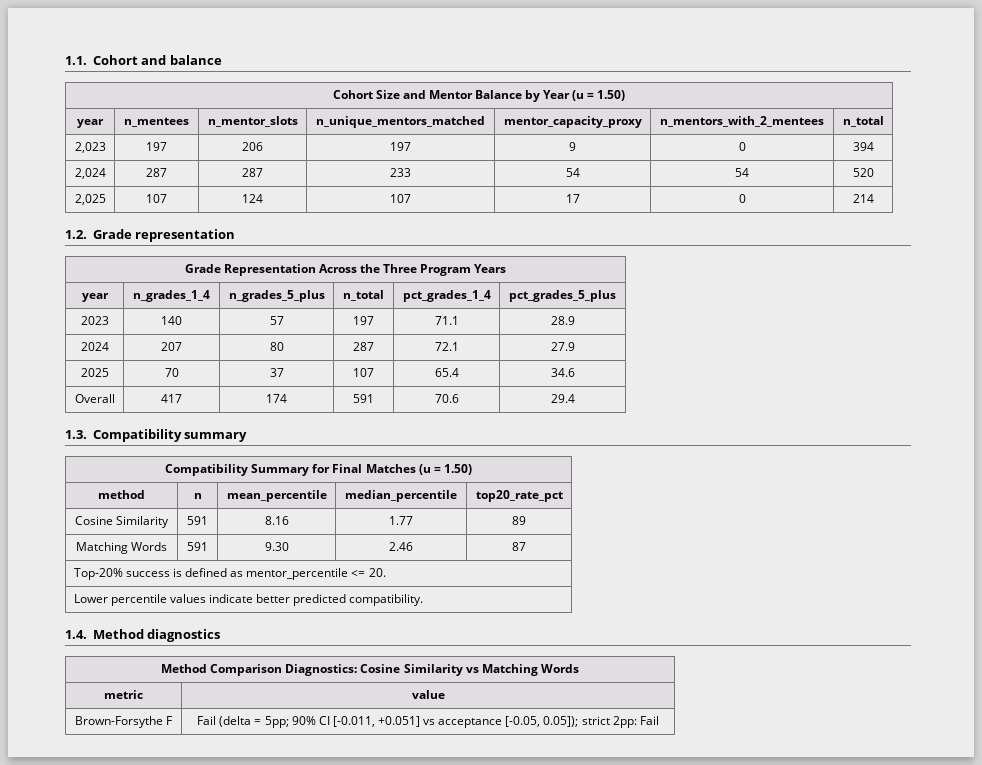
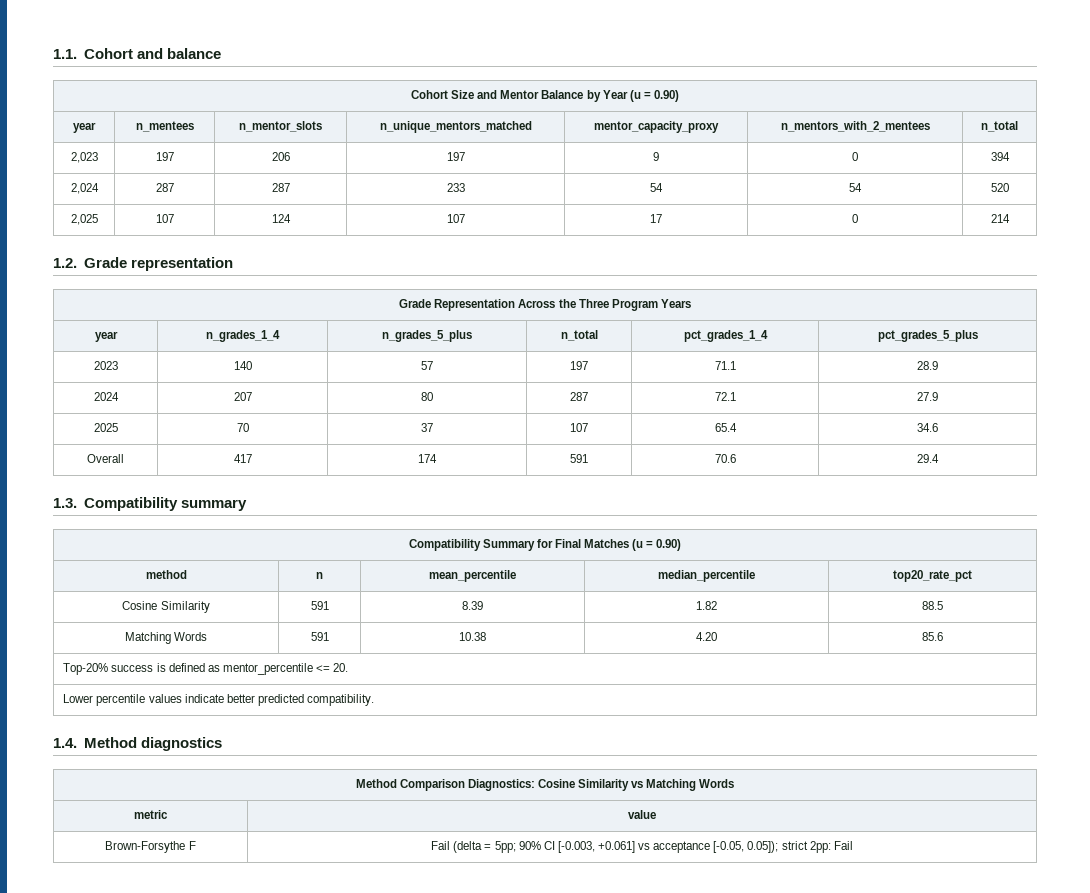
[597,90,626,101] 1.50) -> [653,90,679,102] 0.90)
[443,464,472,475] 1.50) -> [656,539,682,551] 0.90)
[264,516,289,525] [389,516,413,525] [512,516,526,525] 8.16 | 1.77 | 89 -> [462,601,483,610] [696,601,717,610] [922,601,943,610] 8.39 | 1.82 | 88.5
[264,542,289,551] [389,542,413,551] [512,542,526,551] 9.30 | 2.46 | 87 -> [459,632,486,641] [696,632,717,641] [922,632,943,641] 10.38 | 4.20 | 85.6
[332,716,420,727] [-0.011, +0.051] -> [557,841,635,853] [-0.003, +0.061]

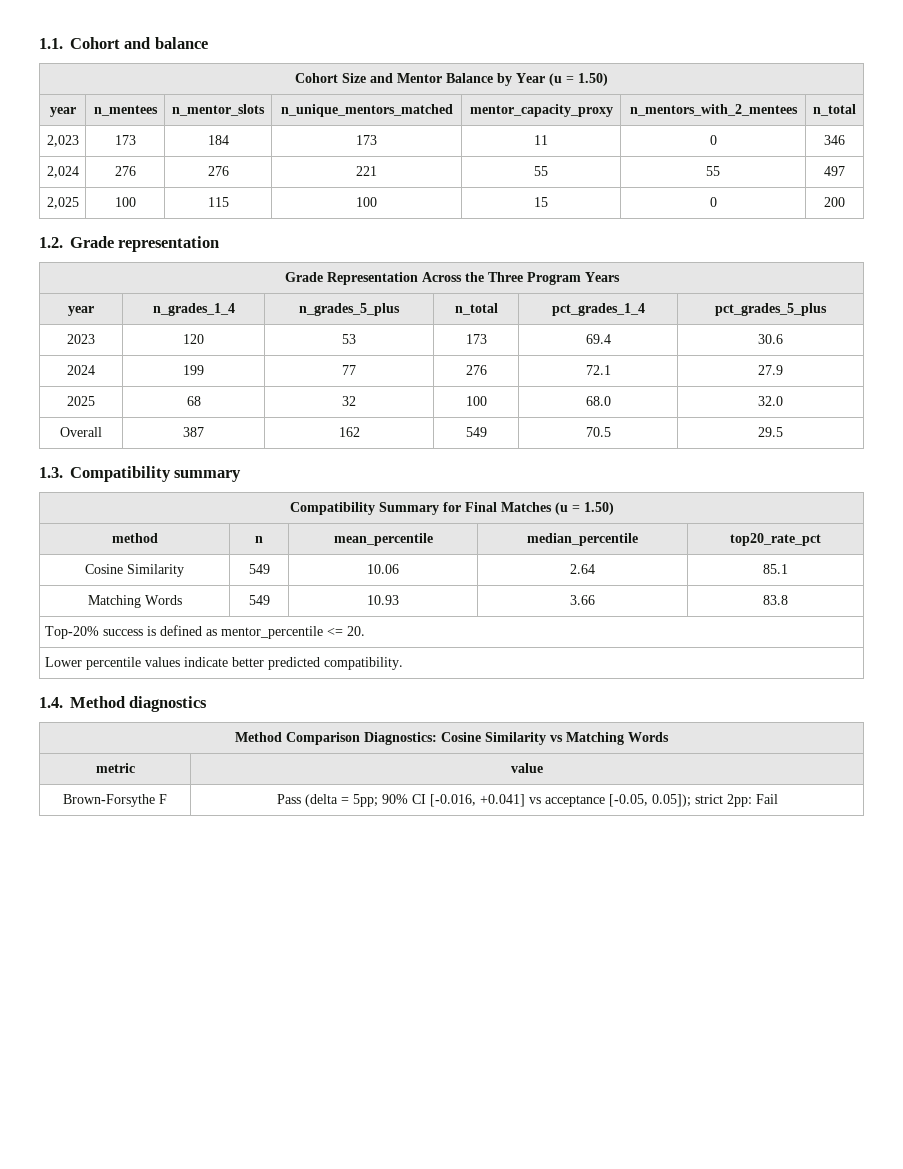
[653,90,679,102] 0.90) -> [578,73,608,86] 1.50)
[155,152,174,161] [271,152,290,161] [446,152,465,161] [653,152,659,161] [852,152,858,161] [990,152,1010,161] 197 | 206 | 197 | 9 | 0 | 394 -> [114,135,136,145] [207,135,229,145] [356,135,377,145] [534,135,548,145] [709,135,717,145] [824,135,845,145] 173 | 184 | 173 | 11 | 0 | 346
[155,183,174,192] [271,183,290,192] [446,183,465,192] [650,183,663,192] [849,183,862,192] [990,183,1009,192] [70,214,98,225] [155,214,174,223] [271,214,291,223] [446,214,465,223] [650,214,662,223] [852,214,858,223] [990,214,1010,223] 287 | 287 | 233 | 54 | 54 | 520 // 2,025 | 107 | 124 | 107 | 17 | 0 | 214 -> [114,166,136,176] [207,166,229,176] [356,166,377,176] [534,166,548,176] [706,166,720,176] [824,166,845,176] [46,197,79,209] [114,197,136,207] [207,197,229,207] [356,197,377,207] [534,197,548,207] [709,197,717,207] [824,197,845,207] 276 | 276 | 221 | 55 | 55 | 497 // 2,025 | 100 | 115 | 100 | 15 | 0 | 200
[233,361,252,370] [421,361,433,370] [570,361,588,370] [714,361,736,370] [917,361,938,370] [93,392,119,401] [233,392,252,401] [421,392,433,401] [570,392,588,401] [714,392,736,401] [917,392,938,401] [93,423,118,432] [236,423,249,432] [421,423,433,432] [570,423,588,432] [714,423,737,432] [917,423,938,432] [87,454,124,463] [233,454,252,463] [418,454,437,463] [570,454,588,463] [714,454,736,463] [917,454,939,463] 140 | 57 | 197 | 71.1 | 28.9 // 2024 | 207 | 80 | 287 | 72.1 | 27.9 // 2025 | 70 | 37 | 107 | 65.4 | 34.6 // Overall | 417 | 174 | 591 | 70.6 | 29.4 -> [183,334,204,344] [342,334,356,344] [465,334,487,344] [585,334,611,344] [758,334,783,344] [67,365,95,375] [183,365,204,375] [342,365,356,375] [465,365,487,375] [585,365,611,375] [758,365,783,375] [67,396,95,406] [186,396,201,406] [342,396,356,406] [465,396,487,406] [585,396,611,406] [758,396,783,406] [60,427,102,437] [183,427,204,437] [338,427,360,437] [465,427,487,437] [585,427,611,437] [758,427,783,437] 120 | 53 | 173 | 69.4 | 30.6 // 2024 | 199 | 77 | 276 | 72.1 | 27.9 // 2025 | 68 | 32 | 100 | 68.0 | 32.0 // Overall | 387 | 162 | 549 | 70.5 | 29.5
[656,539,682,551] 0.90) -> [583,502,614,515] 1.50)
[310,601,329,610] [462,601,483,610] [696,601,717,610] [922,601,943,610] [124,632,208,644] [310,632,329,641] [459,632,486,641] [696,632,717,641] [922,632,943,641] 591 | 8.39 | 1.82 | 88.5 // Matching Words | 591 | 10.38 | 4.20 | 85.6 -> [248,564,270,574] [367,564,399,574] [570,564,595,574] [763,564,788,574] [87,595,182,608] [248,595,270,605] [367,595,399,605] [570,595,595,605] [763,595,788,605] 549 | 10.06 | 2.64 | 85.1 // Matching Words | 549 | 10.93 | 3.66 | 83.8
[431,841,451,850] Fail -> [276,794,301,804] Pass
[557,841,635,853] [-0.003, +0.061] -> [429,794,525,807] [-0.016, +0.041]

